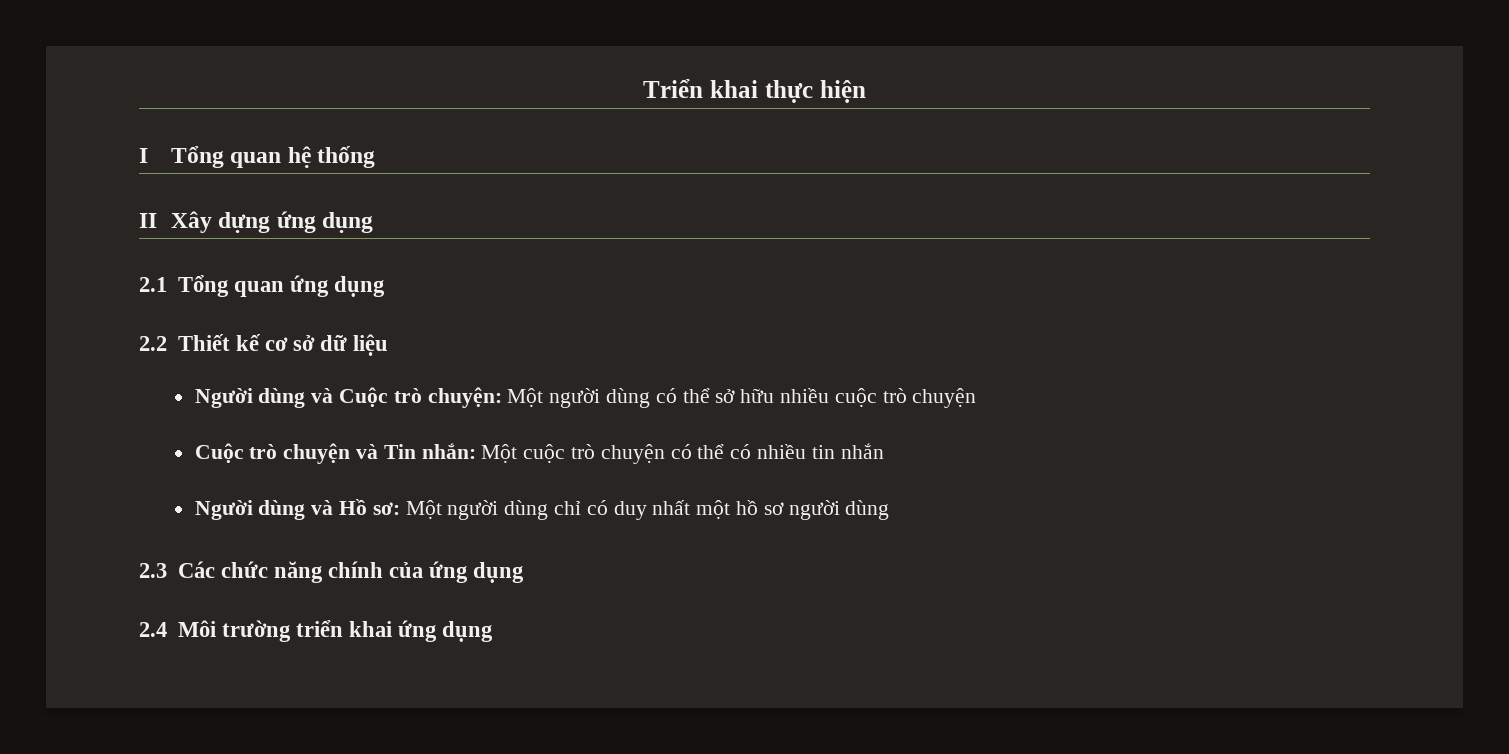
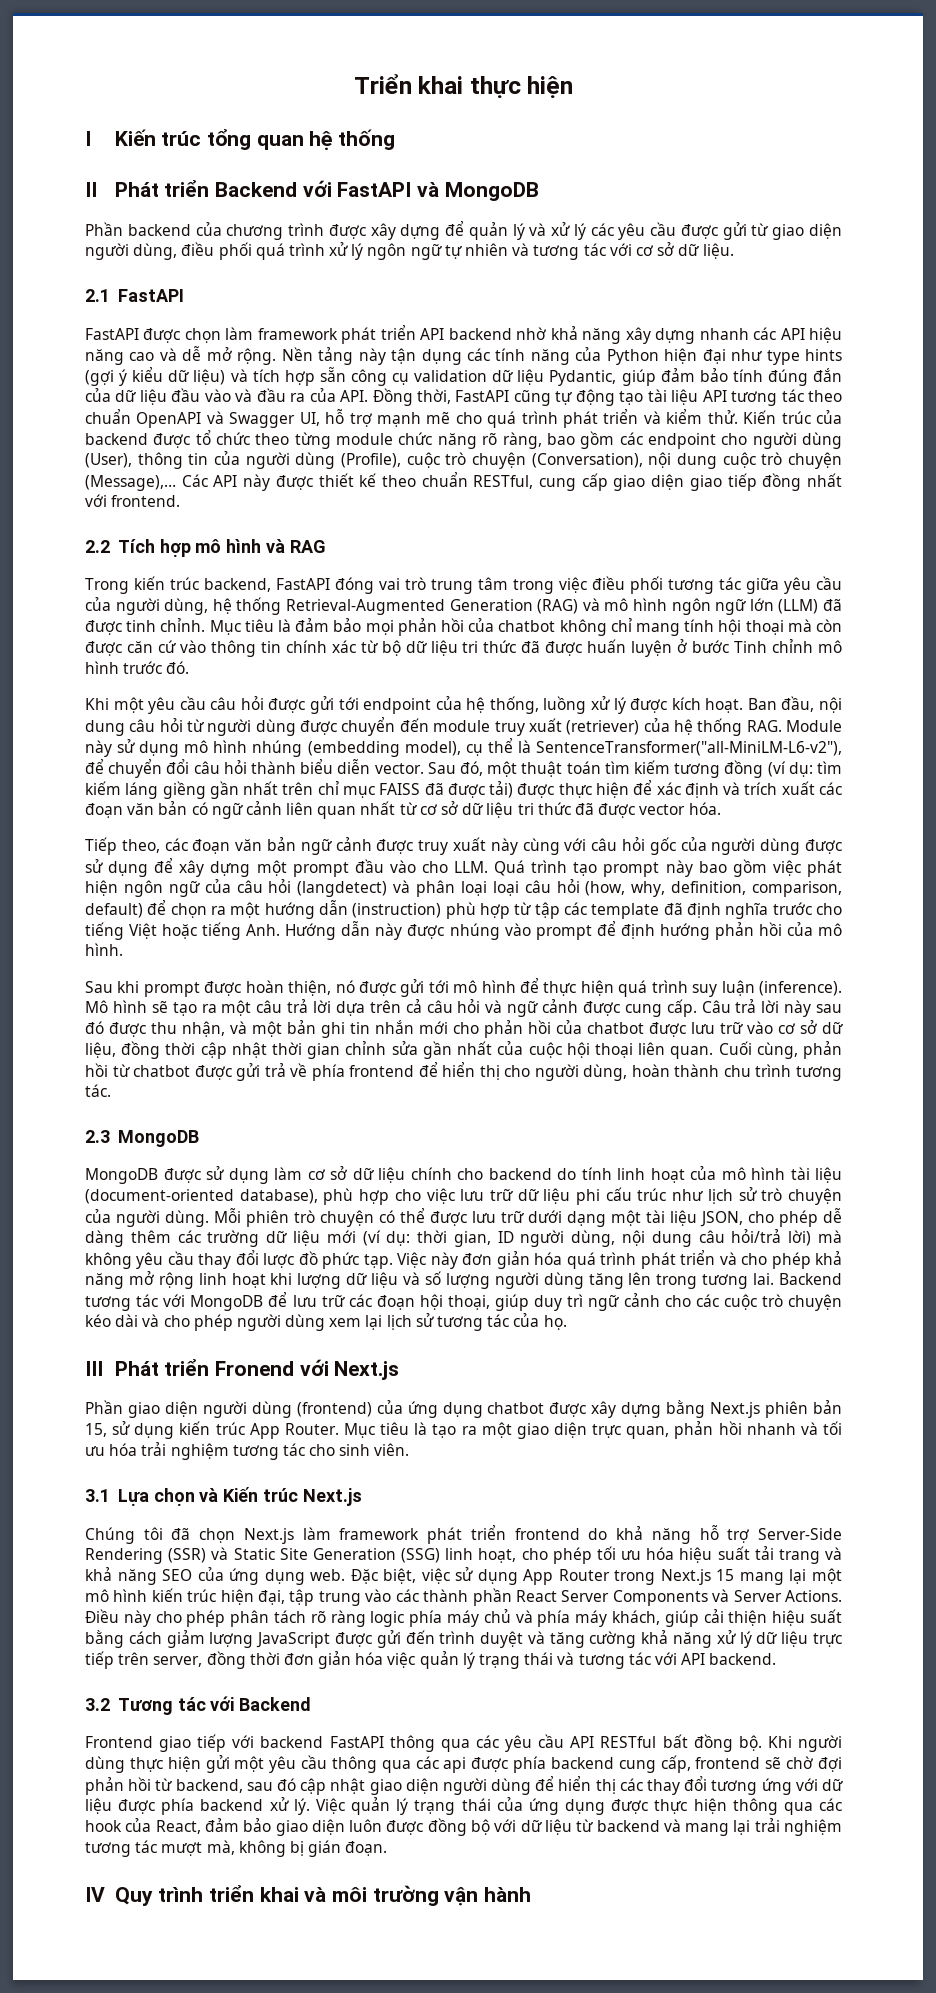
[170,146,224,168] Tổng -> [114,129,251,150] Kiến trúc tổng
[170,211,373,233] [139,275,385,297] [139,334,389,356] [194,387,977,408] [194,443,884,464] [194,499,890,520] [139,561,525,583] [139,620,494,642] Xây dựng ứng dụng // 2.1 Tổng quan ứng dụng // 2.2 Thiết kế cơ sở dữ liệu // Người dùng và Cuộc trò chuyện: Một người dùng có thể sở hữu nhiều cuộc trò chuyện // Cuộc trò chuyện và Tin nhắn: Một cuộc trò chuyện có thể có nhiều tin nhắn // Người dùng và Hồ sơ: Một người dùng chỉ có duy nhất một hồ sơ người dùng // 2.3 Các chức năng chính của ứng dụng // 2.4 Môi trường triển khai ứng dụng -> [114,180,539,201] [85,221,843,240] [85,242,734,260] [85,289,184,302] [85,325,843,344] [85,346,843,365] [85,367,843,386] [85,388,843,406] [85,409,843,428] [85,430,843,449] [85,451,842,469] [85,472,843,491] [85,494,181,507] [85,539,327,557] [85,576,842,594] [85,597,843,615] [85,618,843,636] [85,639,842,657] [85,661,190,674] [85,696,842,714] [85,717,843,736] [85,738,842,757] [85,759,843,778] [85,780,843,799] [85,801,721,819] [85,837,842,855] [85,858,842,877] [85,879,842,897] [85,900,843,919] [85,921,842,940] [85,943,123,956] [85,978,843,997] [85,999,842,1017] [85,1020,843,1038] [85,1041,843,1059] [85,1062,842,1081] [85,1084,111,1097] [85,1130,199,1147] [85,1166,842,1184] [85,1187,843,1205] [85,1208,842,1227] [85,1229,842,1247] [85,1250,843,1269] [85,1271,842,1289] [85,1292,843,1311] [85,1313,567,1331] [85,1359,400,1380] [85,1400,842,1418] [85,1421,842,1439] [85,1442,410,1460] [85,1487,363,1506] [85,1525,842,1544] [85,1546,842,1564] [85,1567,842,1585] [85,1588,842,1606] [85,1609,842,1627] [85,1630,842,1648] [85,1651,777,1669] [85,1696,312,1715] [85,1734,843,1752] [85,1755,843,1773] [85,1776,843,1795] [85,1797,842,1815] [85,1818,842,1836] [85,1840,388,1857] [85,1885,531,1906] Phát triển Backend với FastAPI và MongoDB // Phần backend của chương trình được xây dựng để quản lý và xử lý các yêu cầu được gửi từ giao diện người dùng, điều phối quá trình xử lý ngôn ngữ tự nhiên và tương tác với cơ sở dữ liệu. // 2.1 FastAPI // FastAPI được chọn làm framework phát triển API backend nhờ khả năng xây dựng nhanh các API hiệu năng cao và dễ mở rộng. Nền tảng này tận dụng các tính năng của Python hiện đại như type hints (gợi ý kiểu dữ liệu) và tích hợp sẵn công cụ validation dữ liệu Pydantic, giúp đảm bảo tính đúng đắn của dữ liệu đầu vào và đầu ra của API. Đồng thời, FastAPI cũng tự động tạo tài liệu API tương tác theo chuẩn OpenAPI và Swagger UI, hỗ trợ mạnh mẽ cho quá trình phát triển và kiểm thử. Kiến trúc của backend được tổ chức theo từng module chức năng rõ ràng, bao gồm các endpoint cho người dùng (User), thông tin của người dùng (Profile), cuộc trò chuyện (Conversation), nội dung cuộc trò chuyện (Message),… Các API này được thiết kế theo chuẩn RESTful, cung cấp giao diện giao tiếp đồng nhất với frontend. // 2.2 Tích hợp mô hình và RAG // Trong kiến trúc backend, FastAPI đóng vai trò trung tâm trong việc điều phối tương tác giữa yêu cầu của người dùng, hệ thống Retrieval-Augmented Generation (RAG) và mô hình ngôn ngữ lớn (LLM) đã được tinh chỉnh. Mục tiêu là đảm bảo mọi phản hồi của chatbot không chỉ mang tính hội thoại mà còn được căn cứ vào thông tin chính xác từ bộ dữ liệu tri thức đã được huấn luyện ở bước Tinh chỉnh mô hình trước đó. // Khi một yêu cầu câu hỏi được gửi tới endpoint của hệ thống, luồng xử lý được kích hoạt. Ban đầu, nội dung câu hỏi từ người dùng được chuyển đến module truy xuất (retriever) của hệ thống RAG. Module này sử dụng mô hình nhúng (embedding model), cụ thể là SentenceTransformer("all-MiniLM-L6-v2"), để chuyển đổi câu hỏi thành biểu diễn vector. Sau đó, một thuật toán tìm kiếm tương đồng (ví dụ: tìm kiếm láng giềng gần nhất trên chỉ mục FAISS đã được tải) được thực hiện để xác định và trích xuất các đoạn văn bản có ngữ cảnh liên quan nhất từ cơ sở dữ liệu tri thức đã được vector hóa. // Tiếp theo, các đoạn văn bản ngữ cảnh được truy xuất này cùng với câu hỏi gốc của người dùng được sử dụng để xây dựng một prompt đầu vào cho LLM. Quá trình tạo prompt này bao gồm việc phát hiện ngôn ngữ của câu hỏi (langdetect) và phân loại loại câu hỏi (how, why, definition, comparison, default) để chọn ra một hướng dẫn (instruction) phù hợp từ tập các template đã định nghĩa trước cho tiếng Việt hoặc tiếng Anh. Hướng dẫn này được nhúng vào prompt để định hướng phản hồi của mô hình. // Sau khi prompt được hoàn thiện, nó được gửi tới mô hình để thực hiện quá trình suy luận (inference). Mô hình sẽ tạo ra một câu trả lời dựa trên cả câu hỏi và ngữ cảnh được cung cấp. Câu trả lời này sau đó được thu nhận, và một bản ghi tin nhắn mới cho phản hồi của chatbot được lưu trữ vào cơ sở dữ liệu, đồng thời cập nhật thời gian chỉnh sửa gần nhất của cuộc hội thoại liên quan. Cuối cùng, phản hồi từ chatbot được gửi trả về phía frontend để hiển thị cho người dùng, hoàn thành chu trình tương tác. // 2.3 MongoDB // MongoDB được sử dụng làm cơ sở dữ liệu chính cho backend do tính linh hoạt của mô hình tài liệu (document-oriented database), phù hợp cho việc lưu trữ dữ liệu phi cấu trúc như lịch sử trò chuyện của người dùng. Mỗi phiên trò chuyện có thể được lưu trữ dưới dạng một tài liệu JSON, cho phép dễ dàng thêm các trường dữ liệu mới (ví dụ: thời gian, ID người dùng, nội dung câu hỏi/trả lời) mà không yêu cầu thay đổi lược đồ phức tạp. Việc này đơn giản hóa quá trình phát triển và cho phép khả năng mở rộng linh hoạt khi lượng dữ liệu và số lượng người dùng tăng lên trong tương lai. Backend tương tác với MongoDB để lưu trữ các đoạn hội thoại, giúp duy trì ngữ cảnh cho các cuộc trò chuyện kéo dài và cho phép người dùng xem lại lịch sử tương tác của họ. // III Phát triển Fronend với Next.js // Phần giao diện người dùng (frontend) của ứng dụng chatbot được xây dựng bằng Next.js phiên bản 15, sử dụng kiến trúc App Router. Mục tiêu là tạo ra một giao diện trực quan, phản hồi nhanh và tối ưu hóa trải nghiệm tương tác cho sinh viên. // 3.1 Lựa chọn và Kiến trúc Next.js // Chúng tôi đã chọn Next.js làm framework phát triển frontend do khả năng hỗ trợ Server-Side Rendering (SSR) và Static Site Generation (SSG) linh hoạt, cho phép tối ưu hóa hiệu suất tải trang và khả năng SEO của ứng dụng web. Đặc biệt, việc sử dụng App Router trong Next.js 15 mang lại một mô hình kiến trúc hiện đại, tập trung vào các thành phần React Server Components và Server Actions. Điều này cho phép phân tách rõ ràng logic phía máy chủ và phía máy khách, giúp cải thiện hiệu suất bằng cách giảm lượng JavaScript được gửi đến trình duyệt và tăng cường khả năng xử lý dữ liệu trực tiếp trên server, đồng thời đơn giản hóa việc quản lý trạng thái và tương tác với API backend. // 3.2 Tương tác với Backend // Frontend giao tiếp với backend FastAPI thông qua các yêu cầu API RESTful bất đồng bộ. Khi người dùng thực hiện gửi một yêu cầu thông qua các api được phía backend cung cấp, frontend sẽ chờ đợi phản hồi từ backend, sau đó cập nhật giao diện người dùng để hiển thị các thay đổi tương ứng với dữ liệu được phía backend xử lý. Việc quản lý trạng thái của ứng dụng được thực hiện thông qua các hook của React, đảm bảo giao diện luôn được đồng bộ với dữ liệu từ backend và mang lại trải nghiệm tương tác mượt mà, không bị gián đoạn. // IV Quy trình triển khai và môi trường vận hành

